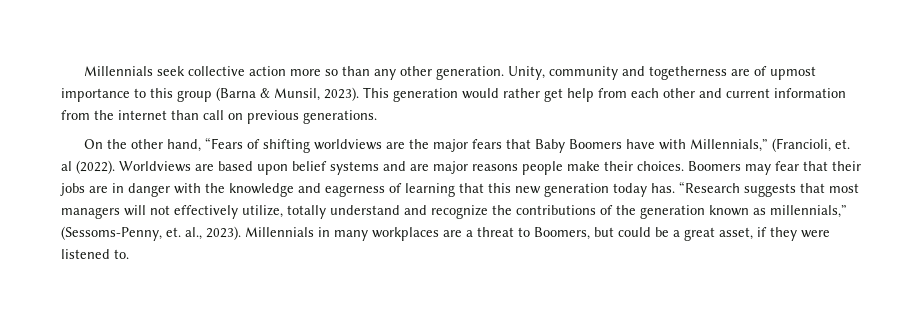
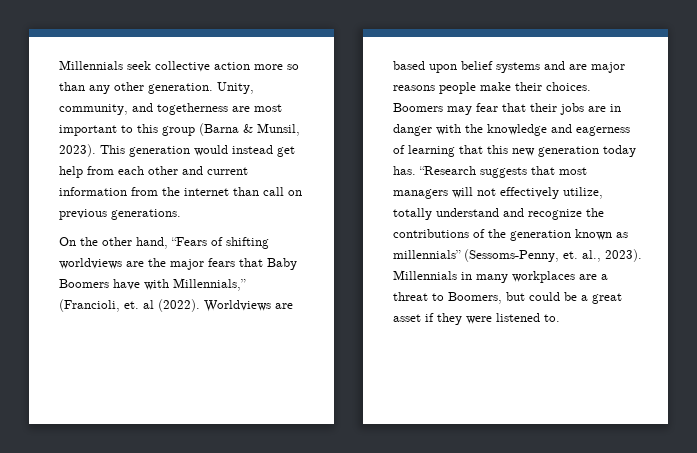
[548,66,618,80] community -> [59,104,128,115] community,
[753,66,816,80] [61,88,130,102] of upmost importance -> [254,104,282,112] [59,125,117,136] most important
[503,88,540,98] rather -> [232,145,273,154] instead
[770,205,847,218] millennials,” -> [393,250,461,259] millennials”
[719,227,753,240] asset, -> [393,314,421,322] asset

